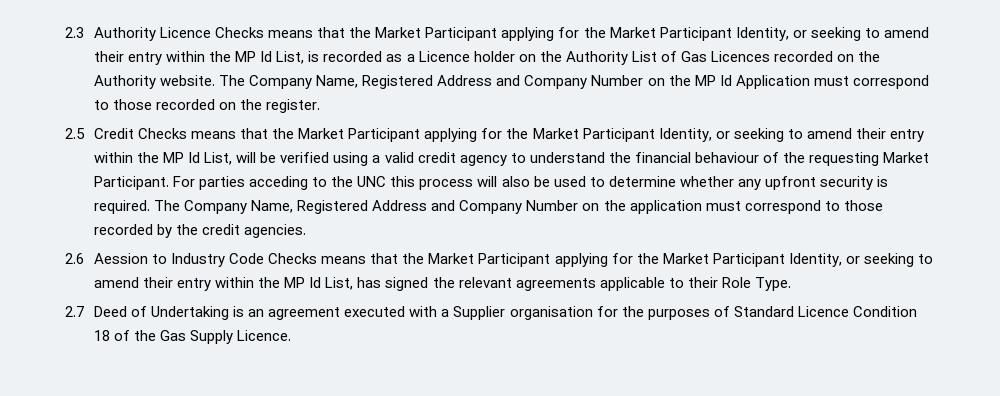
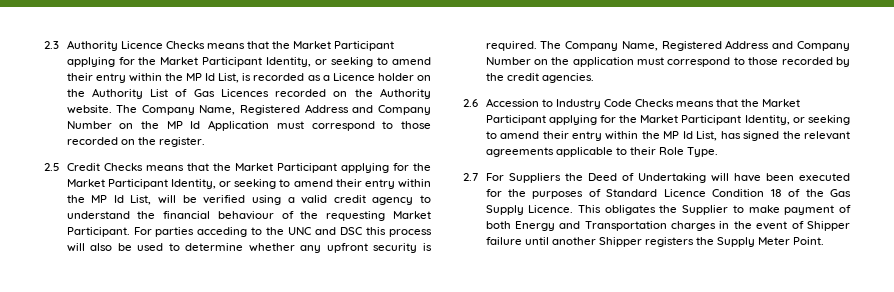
(387, 181) none -> [315,227,363,235] and DSC
[93,253,148,264] Aession -> [485,98,539,107] Accession
[93,306,593,320] Deed of Undertaking is an agreement executed with a Supplier organisation -> [485,173,850,183] For Suppliers the Deed of Undertaking will have been executed
(292, 335) none -> [578,205,851,215] [485,221,850,231] [485,237,825,247] This obligates the Supplier to make payment of both Energy and Transportation charges in the event of Shipper failure until another Shipper registers the Supply Meter Point.

